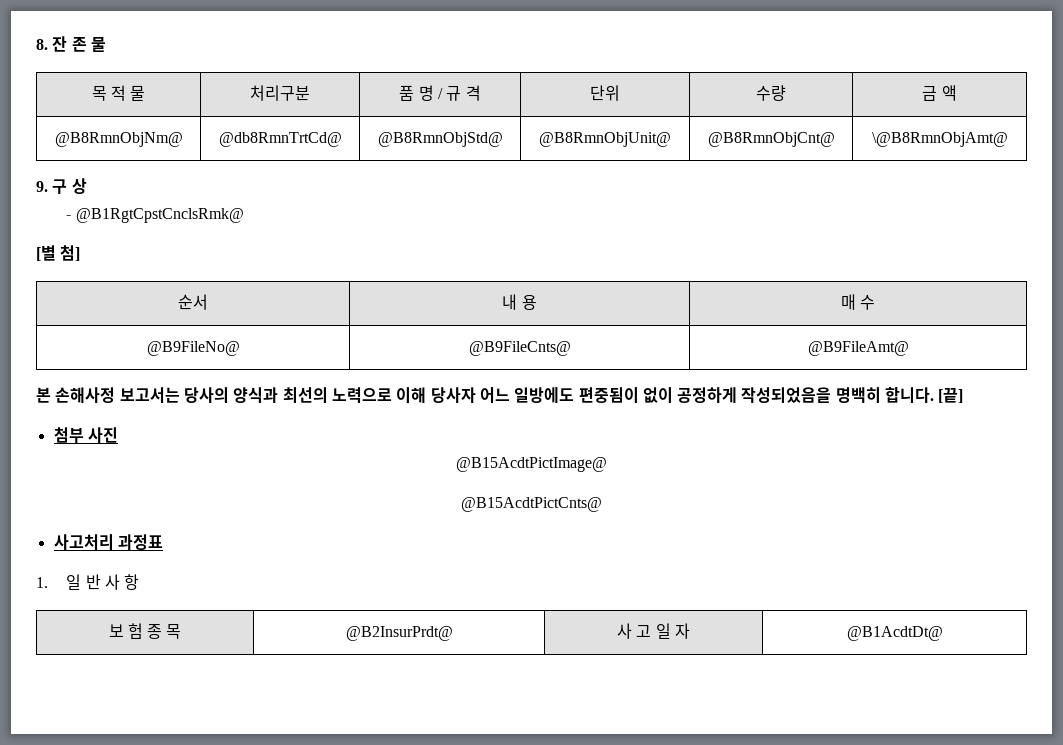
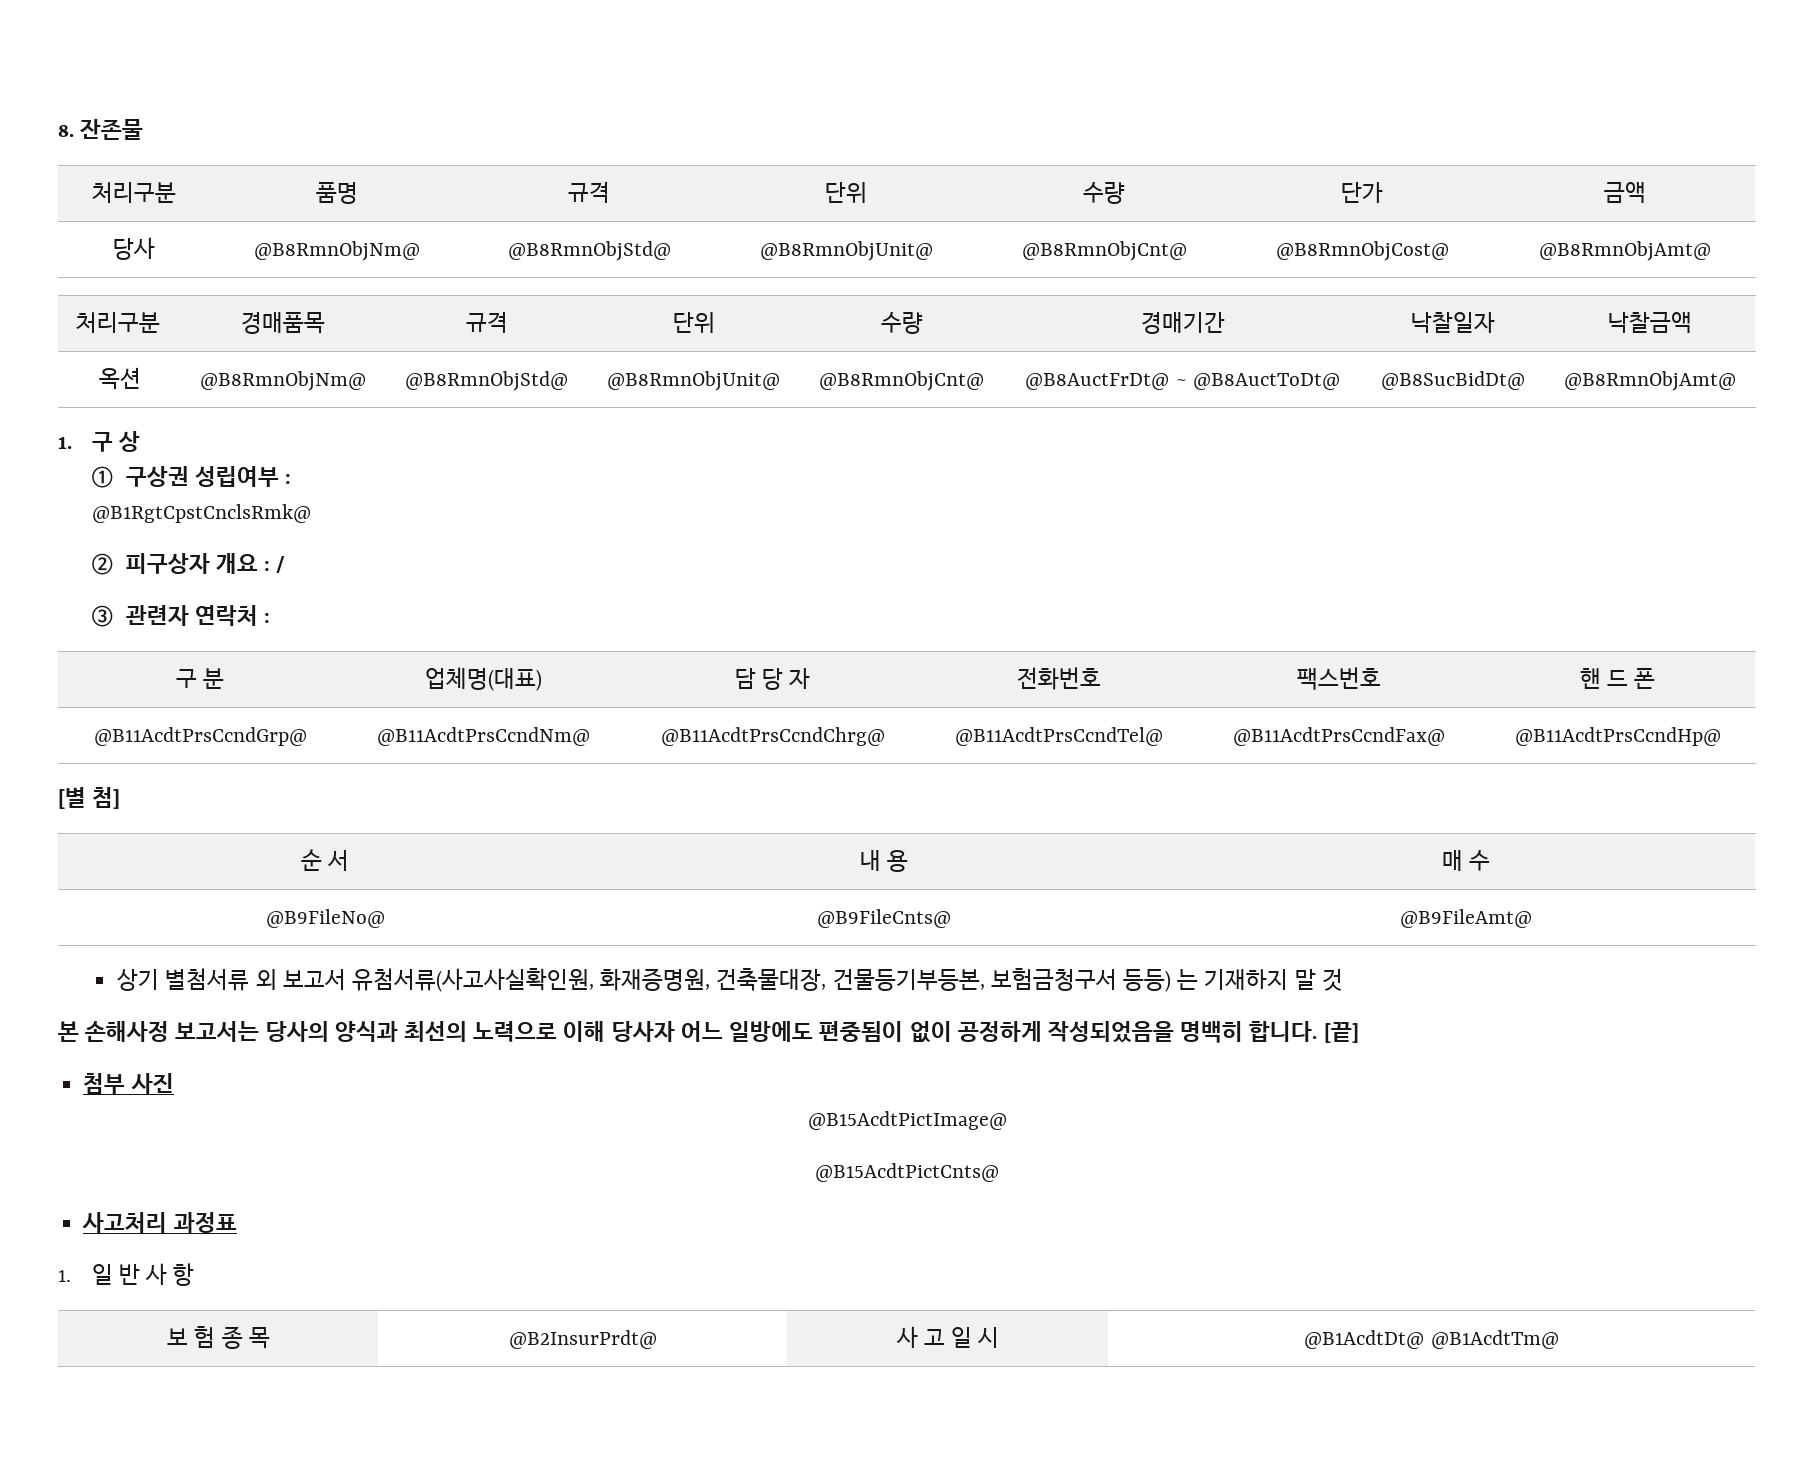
[52,36,106,52] [91,85,146,101] [249,85,310,101] [399,85,481,101] [590,85,620,101] [756,85,786,101] [922,85,957,101] [54,132,183,147] [218,132,342,147] [377,132,503,147] [539,132,671,147] [707,132,835,147] [871,132,1008,147] [36,178,87,194] [66,208,244,223] 잔 존 물 // 목 적 물 | 처리구분 | 품 명 / 규 격 | 단위 | 수량 | 금 액 // @B8RmnObjNm@ | @db8RmnTrtCd@ | @B8RmnObjStd@ | @B8RmnObjUnit@ | @B8RmnObjCnt@ | \@B8RmnObjAmt@ // 9. 구 상 // - @B1RgtCpstCnclsRmk@ -> [80,119,144,140] [92,182,176,203] [315,182,358,204] [568,182,610,203] [825,182,868,203] [1083,182,1125,204] [1341,182,1383,203] [1603,182,1646,204] [113,237,155,260] [253,241,420,261] [507,241,671,261] [759,241,933,261] [1021,241,1187,261] [1275,241,1449,261] [1538,241,1711,261] [76,312,161,333] [241,312,325,334] [465,312,508,333] [672,312,715,333] [880,312,923,334] [1140,312,1225,334] [1411,312,1495,333] [1608,312,1692,334] [98,367,141,390] [200,371,366,391] [405,371,568,391] [607,371,781,391] [819,371,985,391] [1025,373,1340,390] [1381,371,1525,390] [1564,371,1736,391] [58,431,141,452] [91,466,292,488] [91,504,311,523] [91,553,286,575] [91,605,271,627] [175,668,225,689] [424,667,542,691] [734,668,811,690] [1017,667,1101,690] [1296,667,1381,690] [1579,668,1656,689] [93,727,307,746] [376,727,590,746] [660,727,885,746] [955,727,1163,746] [1232,727,1445,746] [1514,727,1721,746] 잔존물 // 처리구분 | 품명 | 규격 | 단위 | 수량 | 단가 | 금액 // 당사 | @B8RmnObjNm@ | @B8RmnObjStd@ | @B8RmnObjUnit@ | @B8RmnObjCnt@ | @B8RmnObjCost@ | @B8RmnObjAmt@ // 처리구분 | 경매품목 | 규격 | 단위 | 수량 | 경매기간 | 낙찰일자 | 낙찰금액 // 옥션 | @B8RmnObjNm@ | @B8RmnObjStd@ | @B8RmnObjUnit@ | @B8RmnObjCnt@ | @B8AuctFrDt@ ~ @B8AuctToDt@ | @B8SucBidDt@ | @B8RmnObjAmt@ // 1. 구 상 // ① 구상권 성립여부 : // @B1RgtCpstCnclsRmk@ // ② 피구상자 개요 : / // ③ 관련자 연락처 : // 구 분 | 업체명(대표) | 담 당 자 | 전화번호 | 팩스번호 | 핸 드 폰 // @B11AcdtPrsCcndGrp@ | @B11AcdtPrsCcndNm@ | @B11AcdtPrsCcndChrg@ | @B11AcdtPrsCcndTel@ | @B11AcdtPrsCcndFax@ | @B11AcdtPrsCcndHp@
[178,294,208,310] 순서 -> [300,849,350,871] 순 서
(909, 348) none -> [117,968,1343,992] // 상기 별첨서류 외 보고서 유첨서류(사고사실확인원, 화재증명원, 건축물대장, 건물등기부등본, 보험금청구서 등등) 는 기재하지 말 것
[674,623,690,639] 자 -> [978,1327,1000,1348] 시
(943, 633) none -> [1430,1330,1559,1349] @B1AcdtTm@

